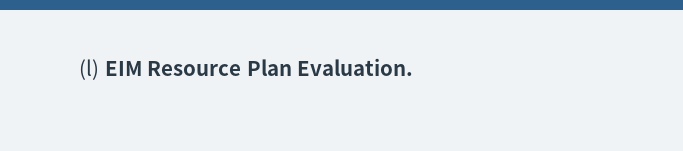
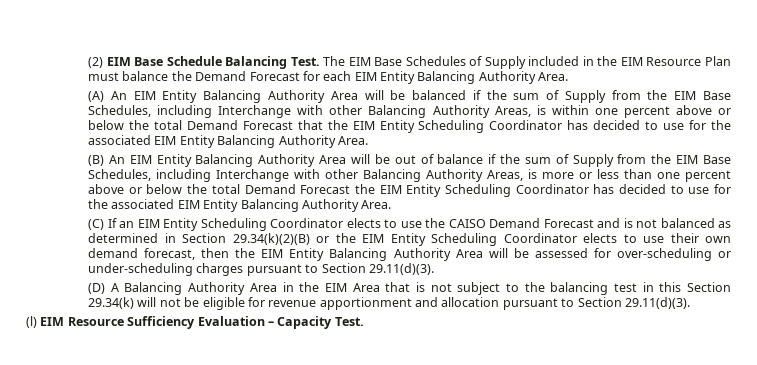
[79,58,414,80] (l) EIM Resource Plan Evaluation. -> [88,56,732,69] [88,71,569,84] [88,90,731,103] [88,105,731,118] [88,120,731,133] [88,135,368,148] [88,154,731,167] [88,169,731,182] [88,184,731,197] [88,199,392,212] [88,218,732,231] [88,233,731,246] [88,248,732,261] [88,263,434,276] [88,282,731,295] [88,297,690,310] [26,316,364,329] (2) EIM Base Schedule Balancing Test. The EIM Base Schedules of Supply included in the EIM Resource Plan must balance the Demand Forecast for each EIM Entity Balancing Authority Area. // (A) An EIM Entity Balancing Authority Area will be balanced if the sum of Supply from the EIM Base Schedules, including Interchange with other Balancing Authority Areas, is within one percent above or below the total Demand Forecast that the EIM Entity Scheduling Coordinator has decided to use for the associated EIM Entity Balancing Authority Area. // (B) An EIM Entity Balancing Authority Area will be out of balance if the sum of Supply from the EIM Base Schedules, including Interchange with other Balancing Authority Areas, is more or less than one percent above or below the total Demand Forecast the EIM Entity Scheduling Coordinator has decided to use for the associated EIM Entity Balancing Authority Area. // (C) If an EIM Entity Scheduling Coordinator elects to use the CAISO Demand Forecast and is not balanced as determined in Section 29.34(k)(2)(B) or the EIM Entity Scheduling Coordinator elects to use their own demand forecast, then the EIM Entity Balancing Authority Area will be assessed for over-scheduling or under-scheduling charges pursuant to Section 29.11(d)(3). // (D) A Balancing Authority Area in the EIM Area that is not subject to the balancing test in this Section 29.34(k) will not be eligible for revenue apportionment and allocation pursuant to Section 29.11(d)(3). // (l) EIM Resource Sufficiency Evaluation – Capacity Test.

